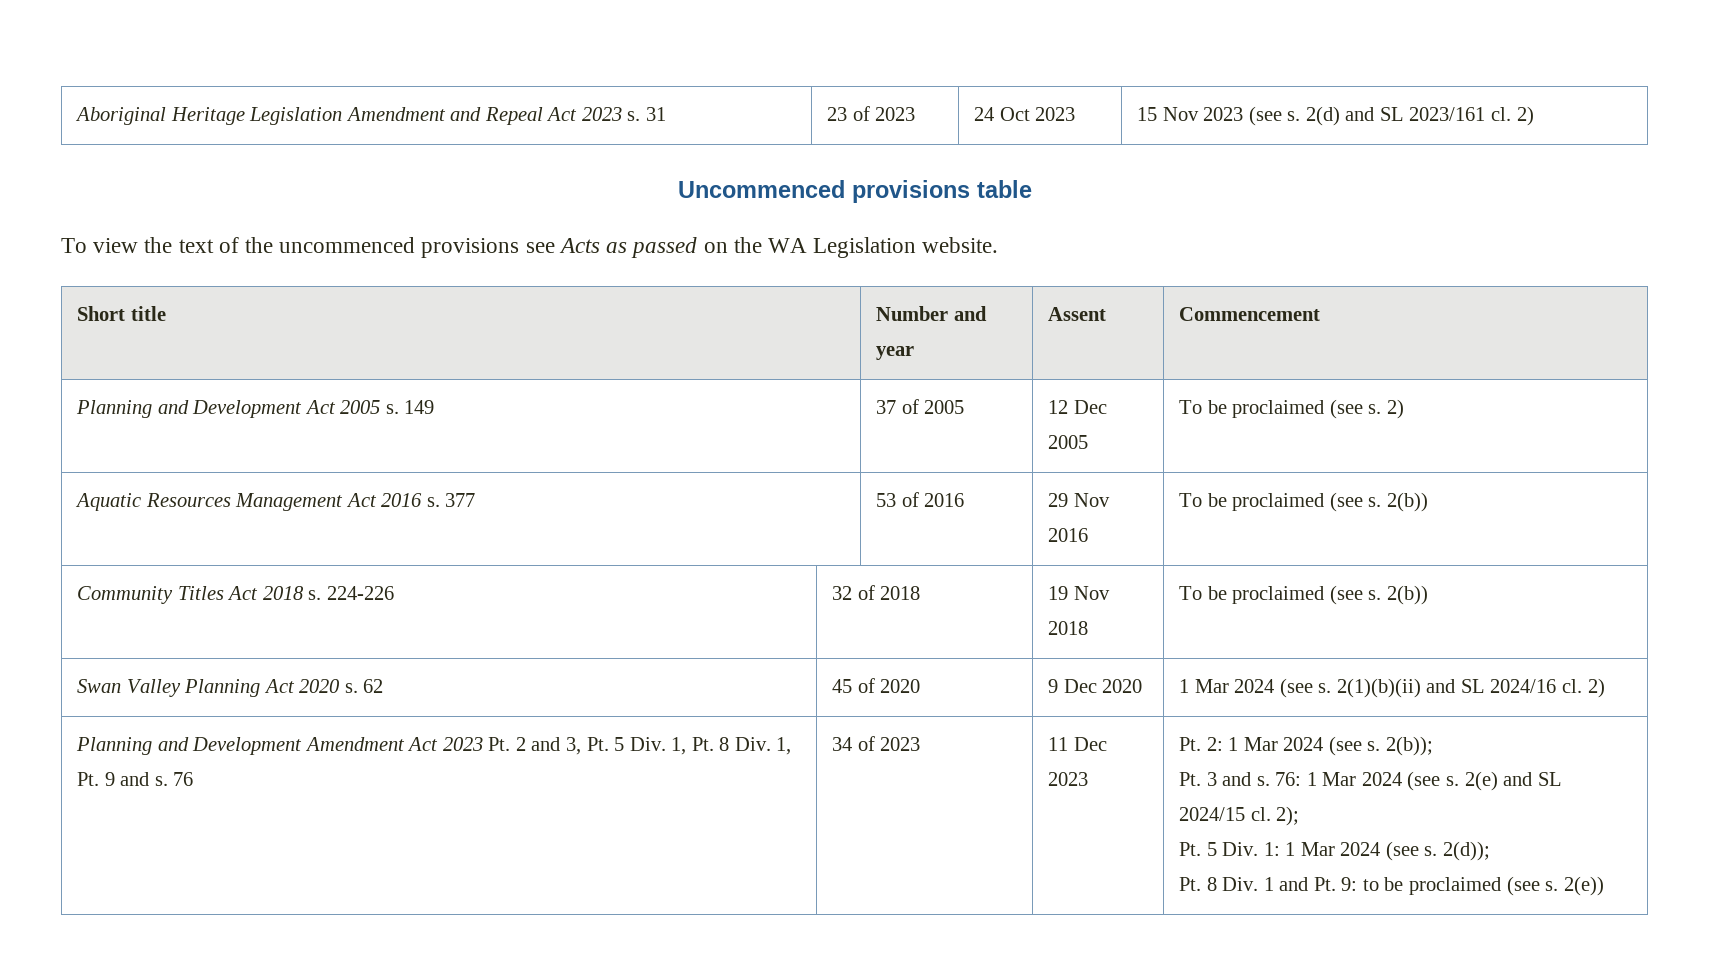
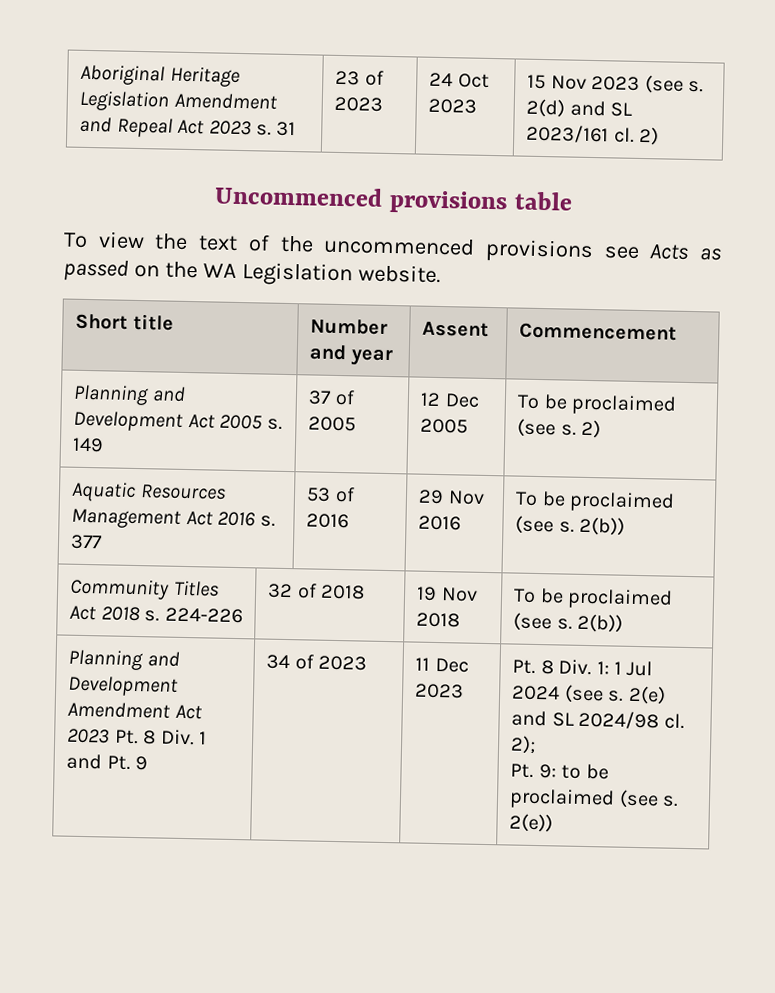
[77,679,384,697] [832,678,921,693] [1048,679,1143,693] [1179,678,1605,698] // Swan Valley Planning Act 2020 s. 62 | 45 of 2020 | 9 Dec 2020 | 1 Mar 2024 (see s. 2(1)(b)(ii) and SL 2024/16 cl. 2) -> (624, 623) none
[515,737,792,755] 2 and 3, Pt. 5 Div. 1, Pt. 8 Div. 1, -> [143,729,207,746] [66,753,103,770] 8 Div. 1 and
[120,772,194,786] and s. 76 -> (149, 763) none
[1206,736,1433,756] [1179,772,1357,786] 2: 1 Mar 2024 (see s. 2(b)); // Pt. 3 and s. 76: 1 Mar -> [540,659,654,677] 8 Div. 1: 1 Jul
[1179,807,1246,821] 2024/15 -> [578,710,660,730] 2024/98
[1206,841,1490,861] [1179,877,1336,891] 5 Div. 1: 1 Mar 2024 (see s. 2(d)); // Pt. 8 Div. 1 and Pt. -> (535, 770) none

